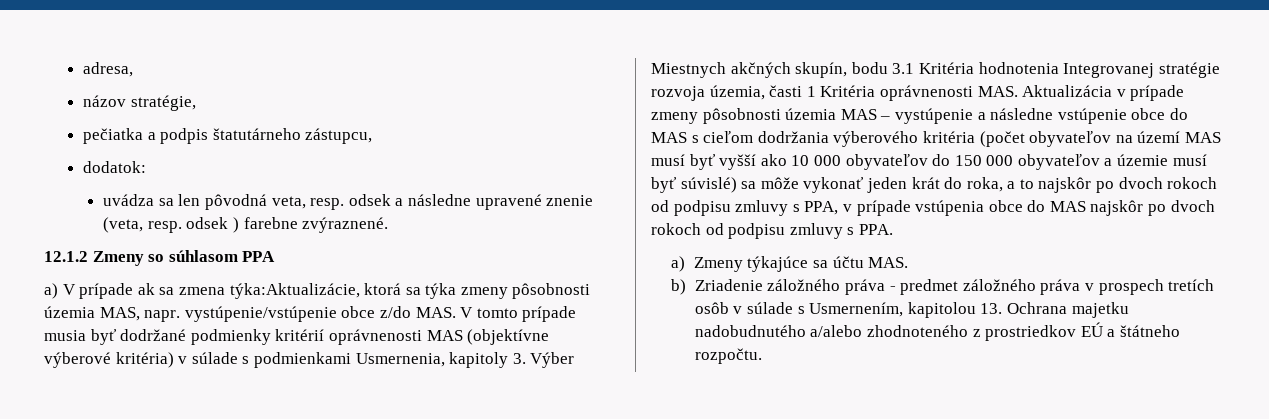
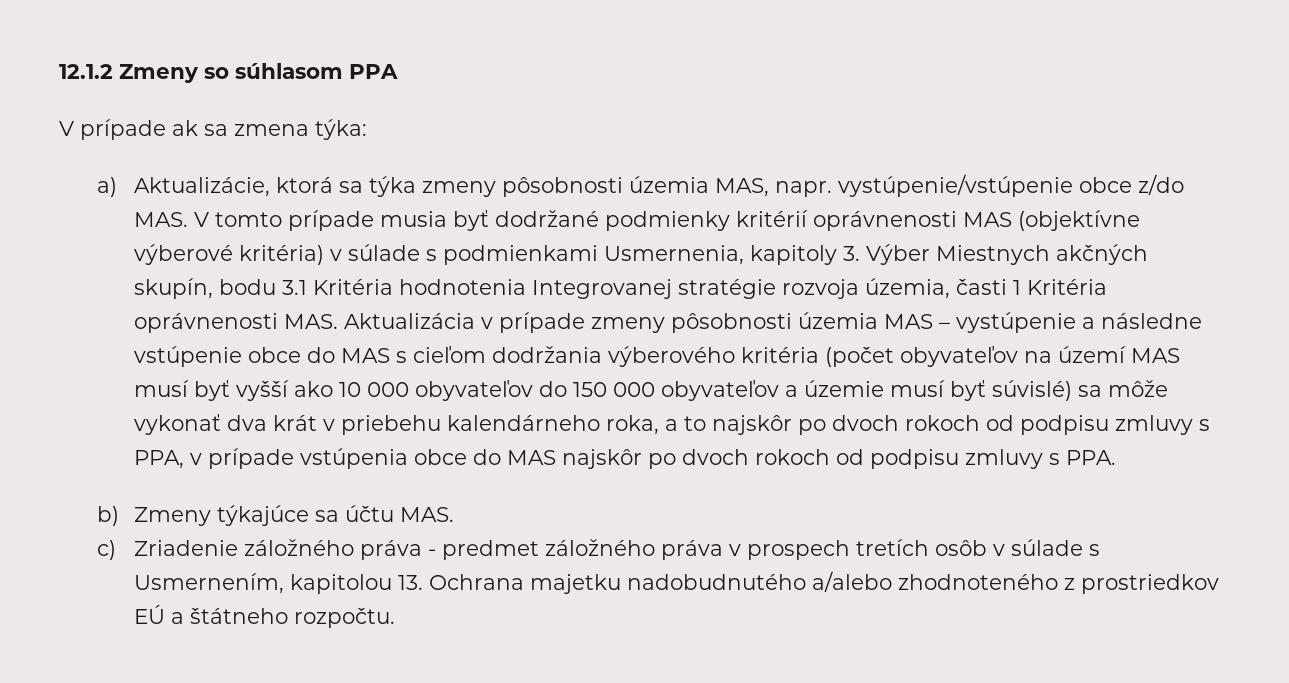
[82,62,133,77] [82,95,196,111] [82,128,373,144] [82,161,146,173] [103,194,594,210] [103,217,389,233] adresa, // názov stratégie, // pečiatka a podpis štatutárneho zástupcu, // dodatok: // uvádza sa len pôvodná veta, resp. odsek a následne upravené znenie (veta, resp. odsek ) farebne zvýraznené. // -> (59, 71) none
[44,283,58,299] a) -> (398, 71) none
[229,283,360,299] týka:Aktualizácie, -> [315,119,367,140] [96,177,271,197] týka: // a) Aktualizácie,
[866,177,963,193] jeden krát do -> [227,415,601,435] dva krát v priebehu kalendárneho
[671,256,686,272] a) -> [96,506,119,526] b)
[671,279,687,295] b) -> [96,540,116,560] c)

